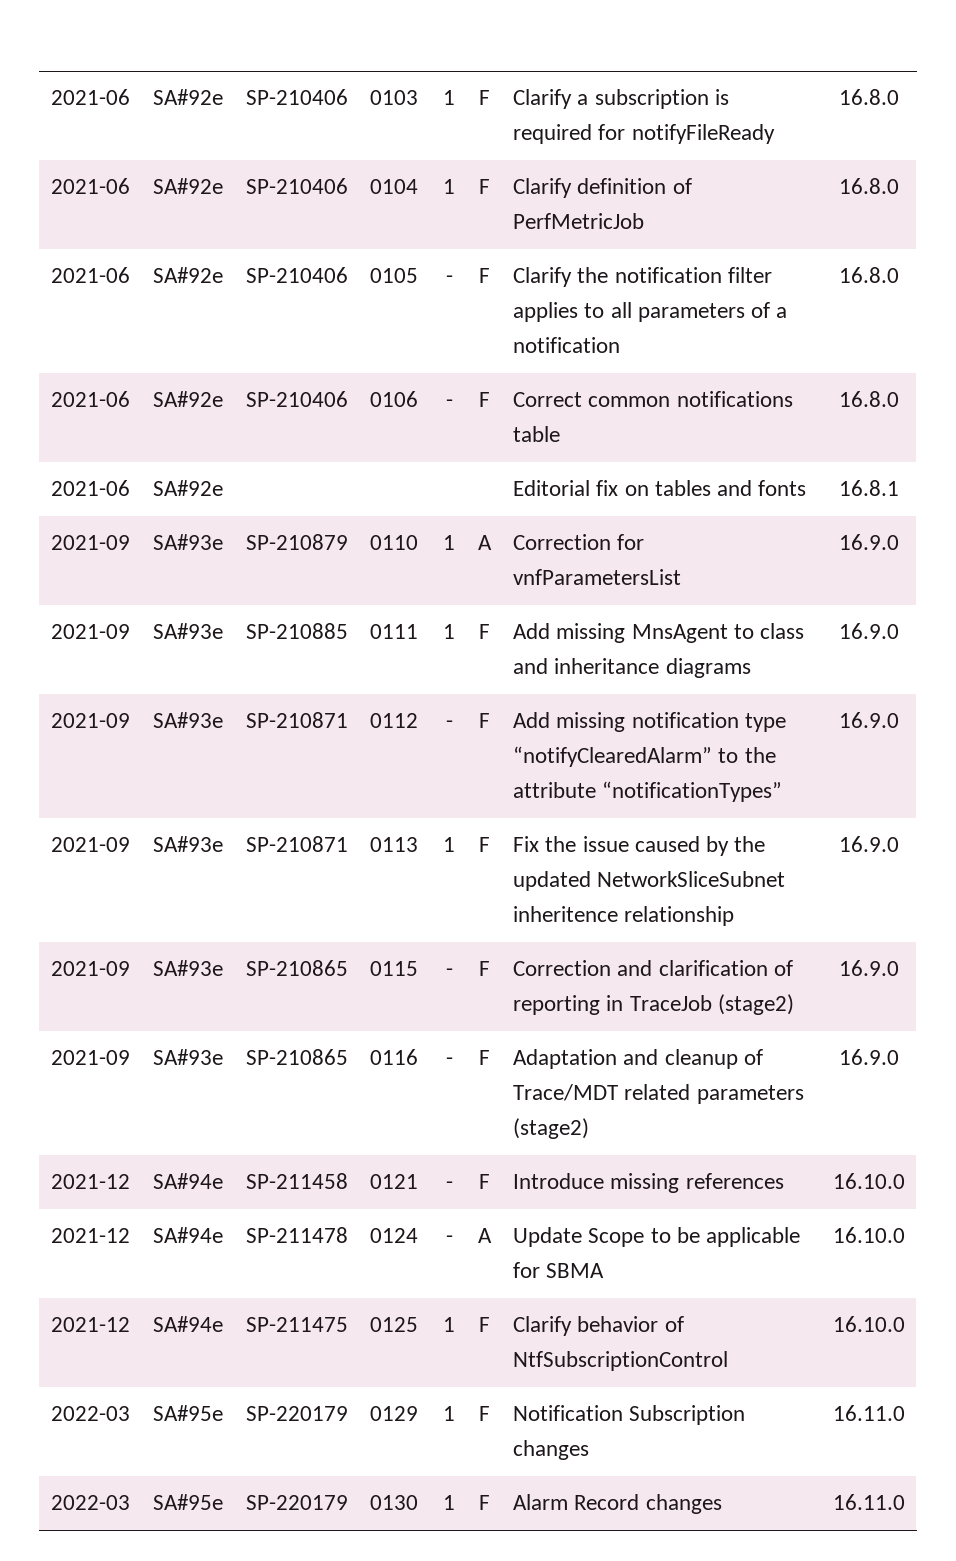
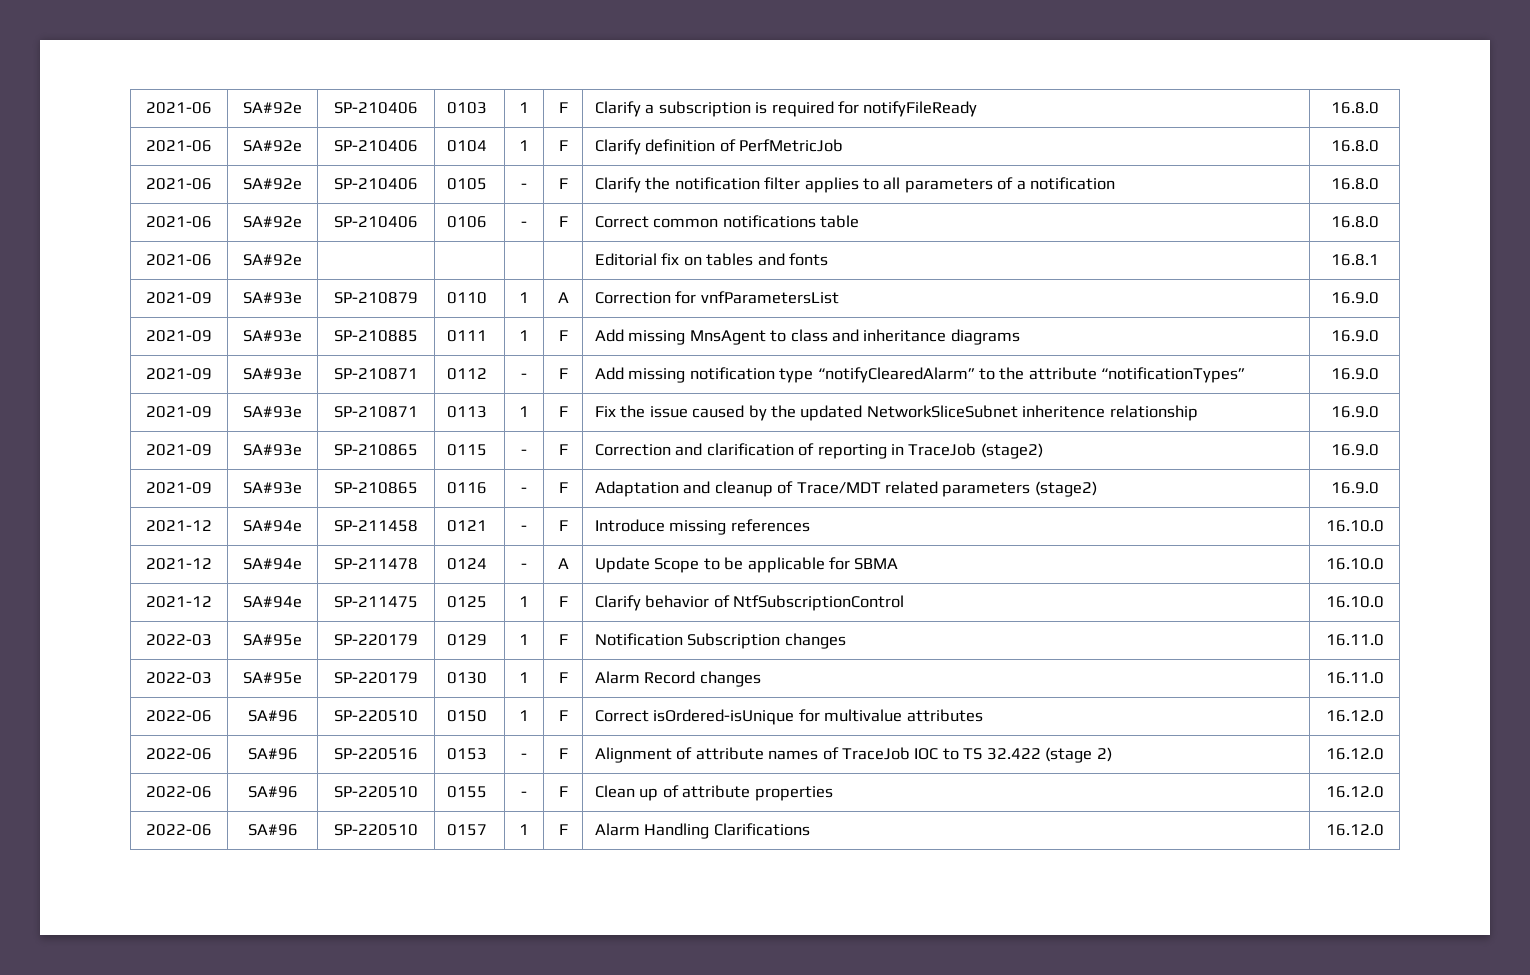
(905, 1502) none -> [146,710,212,722] [247,710,298,722] [334,710,418,722] [446,710,487,722] [519,710,529,721] [558,710,568,721] [594,709,983,725] [1325,710,1384,722] [146,748,212,760] [247,748,298,760] [334,748,418,760] [446,748,487,760] [521,753,527,759] [558,748,568,759] [594,747,1112,763] [1325,748,1384,760] [146,786,212,798] [247,786,298,798] [334,786,418,798] [446,786,487,798] [521,791,527,797] [558,786,568,797] [594,785,833,801] [1325,786,1384,798] [146,824,212,836] [247,824,298,836] [334,824,418,836] [446,824,487,836] [519,824,529,835] [558,824,568,835] [594,823,810,839] [1325,824,1384,836] // 2022-06 | SA#96 | SP-220510 | 0150 | 1 | F | Correct isOrdered-isUnique for multivalue attributes | 16.12.0 // 2022-06 | SA#96 | SP-220516 | 0153 | - | F | Alignment of attribute names of TraceJob IOC to TS 32.422 (stage 2) | 16.12.0 // 2022-06 | SA#96 | SP-220510 | 0155 | - | F | Clean up of attribute properties | 16.12.0 // 2022-06 | SA#96 | SP-220510 | 0157 | 1 | F | Alarm Handling Clarifications | 16.12.0

